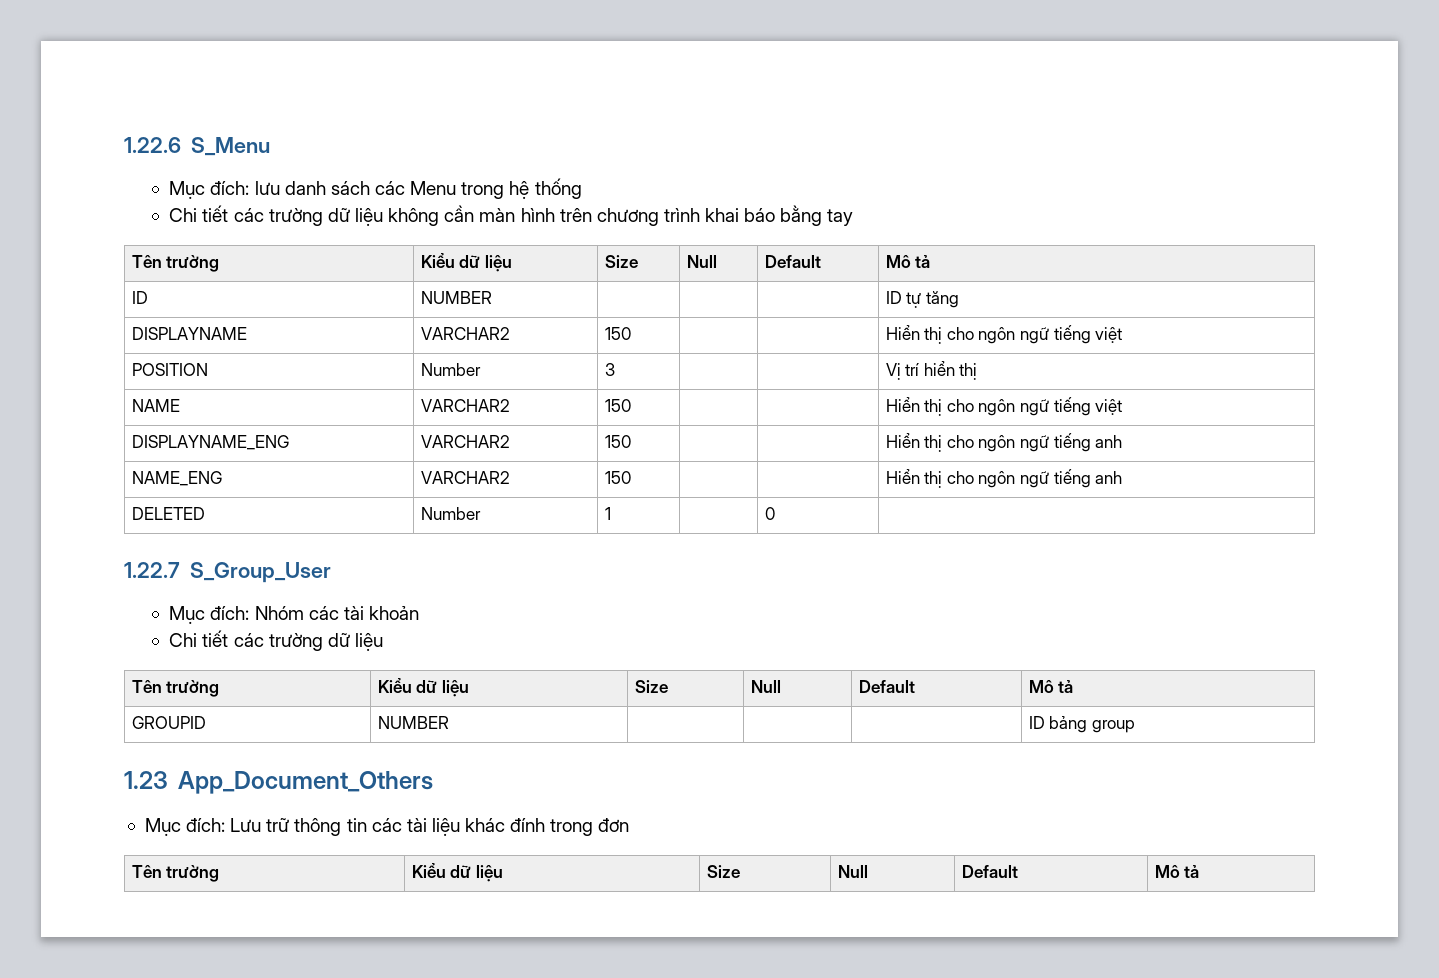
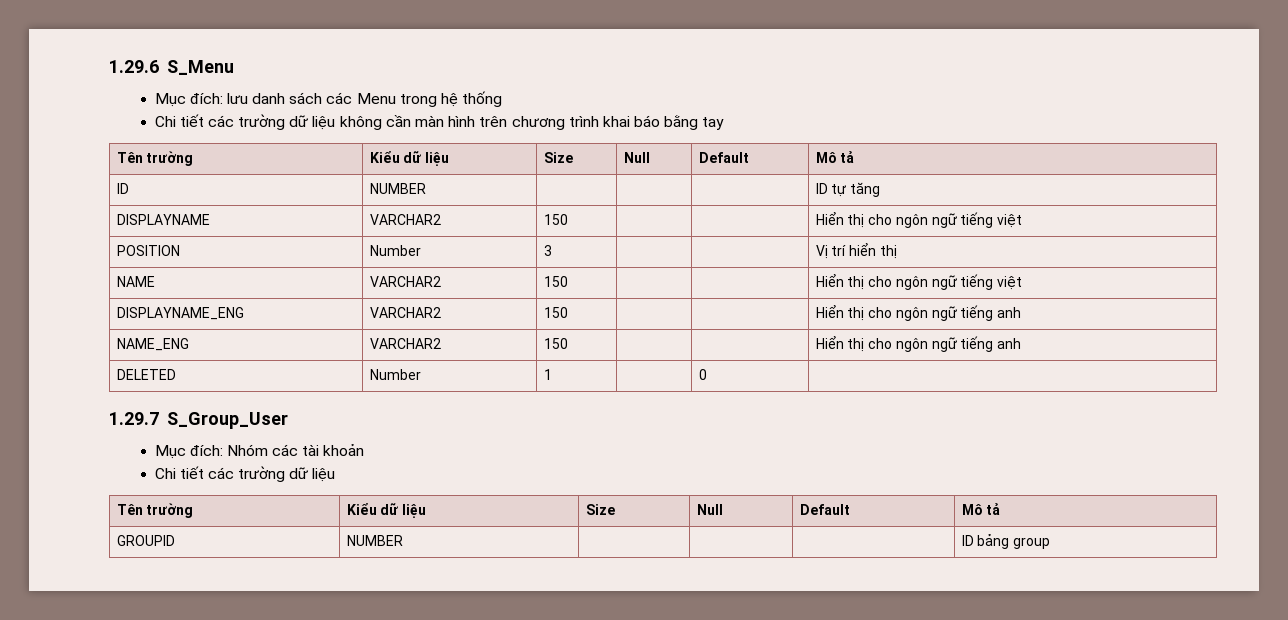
[124,137,181,153] 1.22.6 -> [109,60,159,73] 1.29.6
[124,562,180,578] 1.22.7 -> [109,412,159,425] 1.29.7
[124,771,433,794] [144,818,630,836] [131,865,220,882] [411,863,503,882] [706,865,740,878] [837,865,868,878] [961,865,1018,878] [1154,865,1200,878] // 1.23 App_Document_Others // Mục đích: Lưu trữ thông tin các tài liệu khác đính trong đơn // Tên trường | Kiểu dữ liệu | Size | Null | Default | Mô tả -> (1051, 543) none

